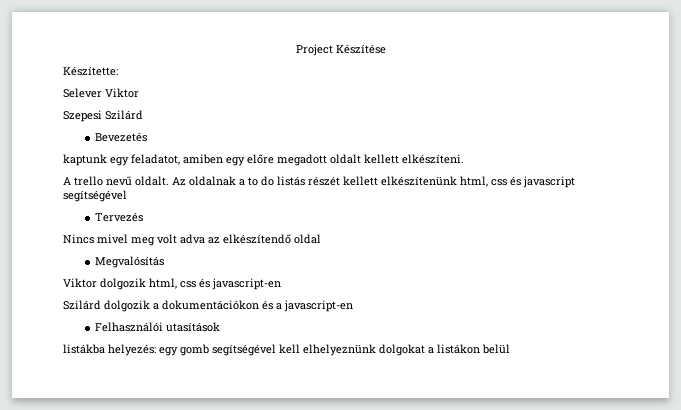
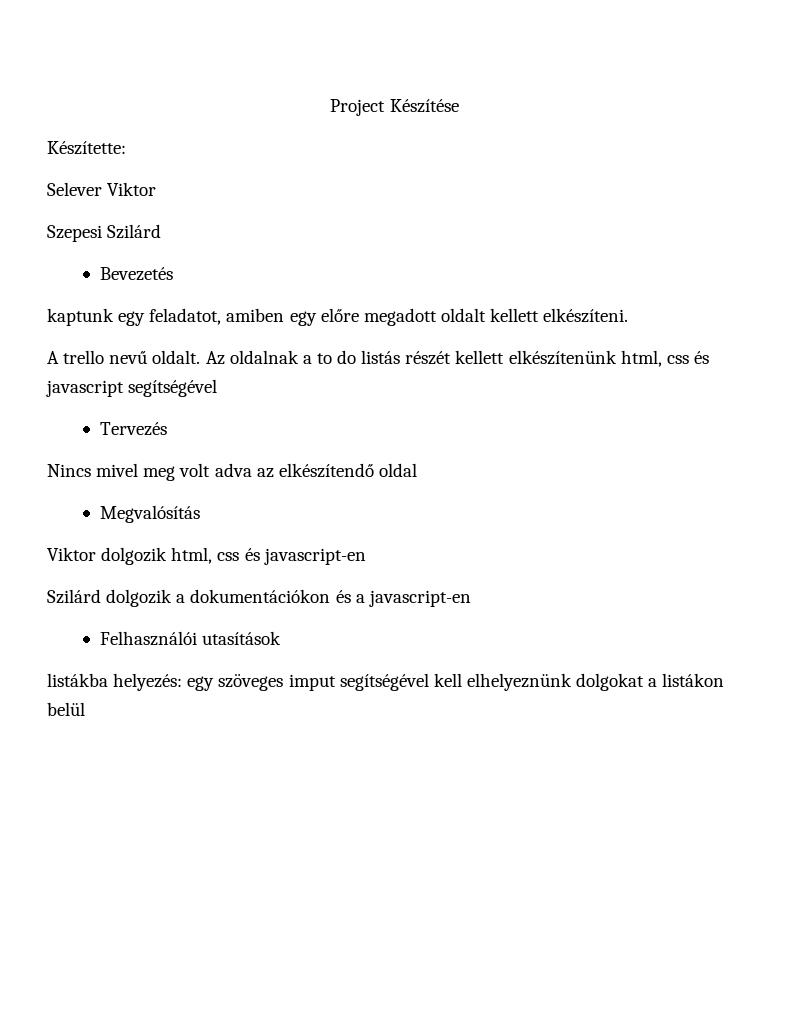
[180,344,209,356] gomb -> [218,674,336,691] szöveges imput

